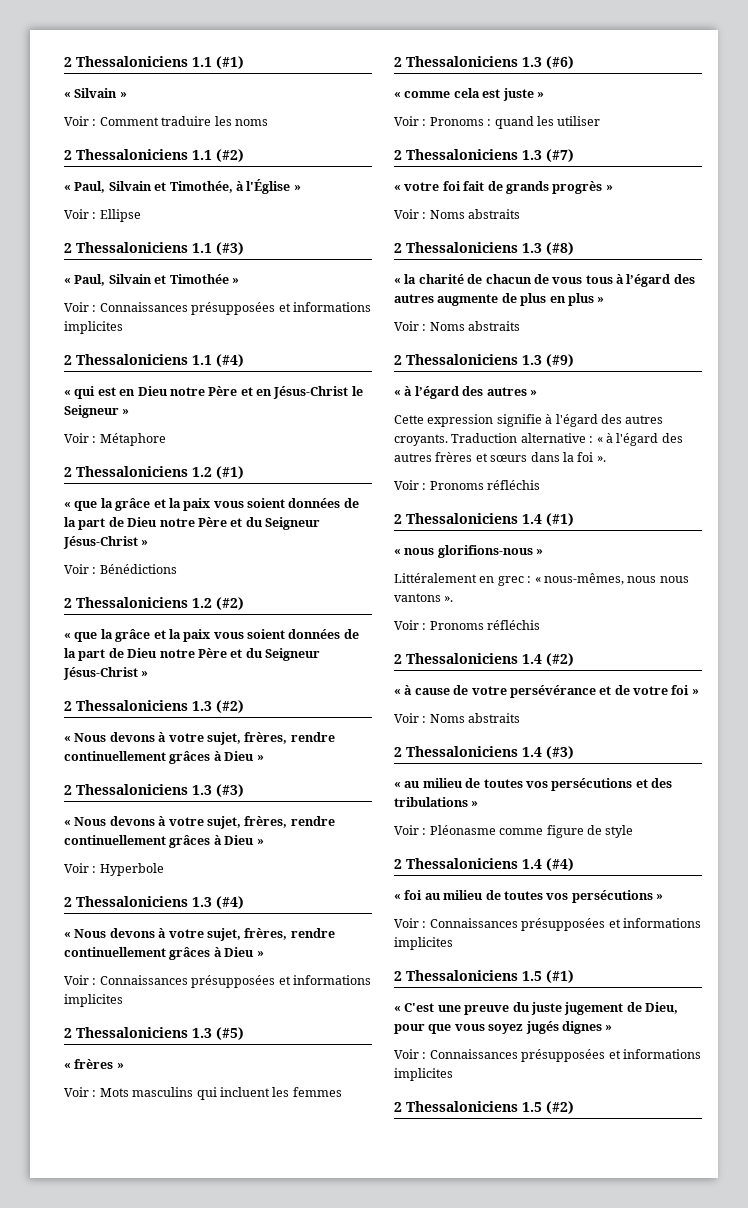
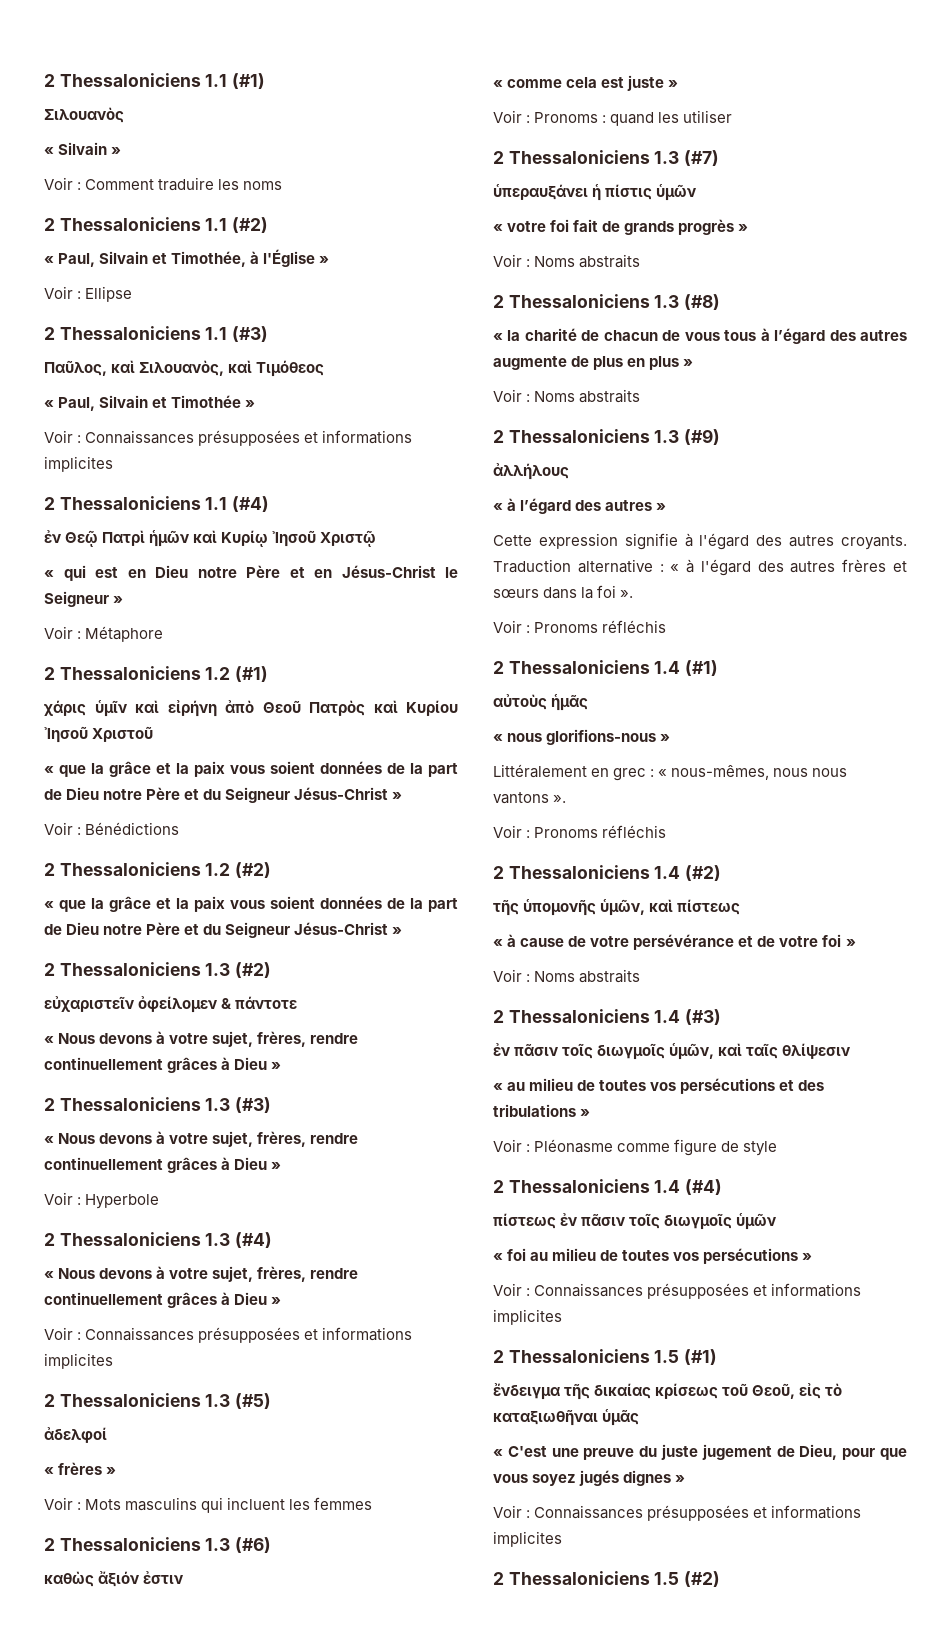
(244, 62) none -> [44,107,124,123] // Σιλουανὸς
(244, 248) none -> [44,360,325,377] // Παῦλος, καὶ Σιλουανὸς, καὶ Τιμόθεος
(244, 360) none -> [44,530,377,547] // ἐν Θεῷ Πατρὶ ἡμῶν καὶ Κυρίῳ Ἰησοῦ Χριστῷ
(244, 472) none -> [44,700,458,717] [44,726,154,743] // χάρις ὑμῖν καὶ εἰρήνη ἀπὸ Θεοῦ Πατρὸς καὶ Κυρίου Ἰησοῦ Χριστοῦ
(244, 706) none -> [44,996,298,1013] // εὐχαριστεῖν ὀφείλομεν & πάντοτε
(244, 1033) none -> [44,1427,107,1443] // ἀδελφοί
(574, 62) none -> [44,1571,184,1587] // καθὼς ἄξιόν ἐστιν
(574, 155) none -> [493,184,697,201] // ὑπεραυξάνει ἡ πίστις ὑμῶν
(574, 360) none -> [493,463,569,480] // ἀλλήλους
(574, 519) none -> [493,694,589,711] // αὐτοὺς ἡμᾶς
(574, 659) none -> [493,899,741,916] // τῆς ὑπομονῆς ὑμῶν, καὶ πίστεως
(574, 752) none -> [493,1043,851,1060] // ἐν πᾶσιν τοῖς διωγμοῖς ὑμῶν, καὶ ταῖς θλίψεσιν
(574, 864) none -> [493,1213,777,1230] // πίστεως ἐν πᾶσιν τοῖς διωγμοῖς ὑμῶν
(574, 976) none -> [493,1383,843,1400] [493,1409,640,1426] // ἔνδειγμα τῆς δικαίας κρίσεως τοῦ Θεοῦ, εἰς τὸ καταξιωθῆναι ὑμᾶς

